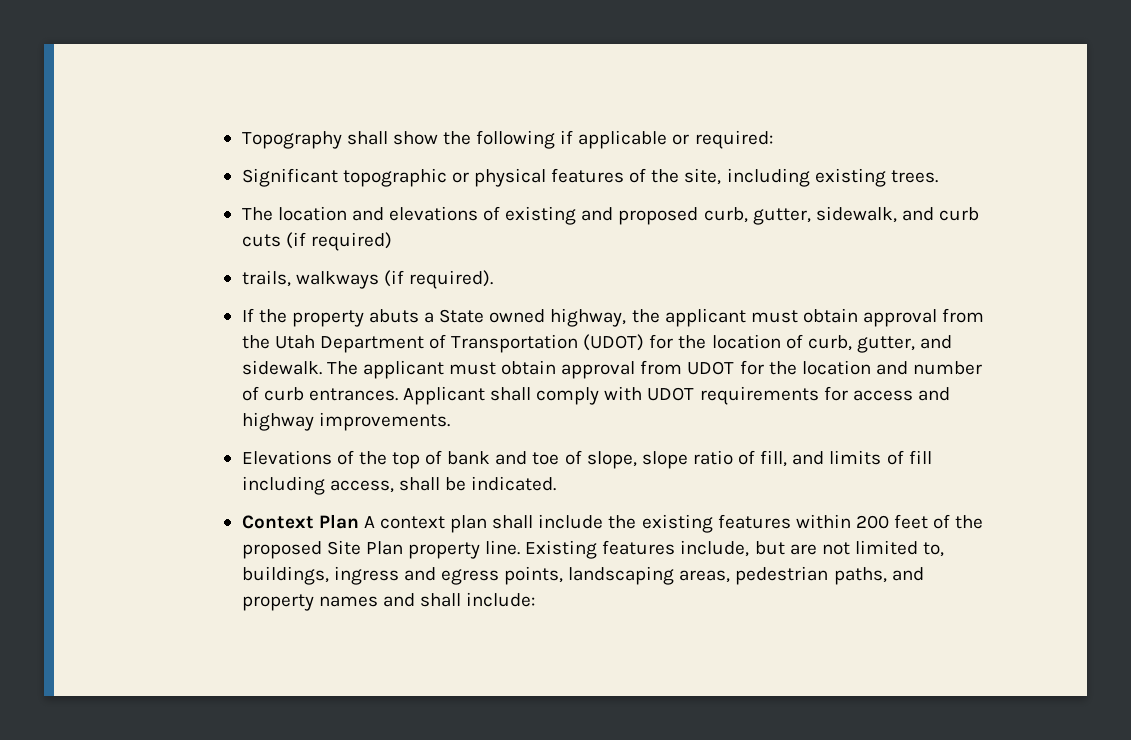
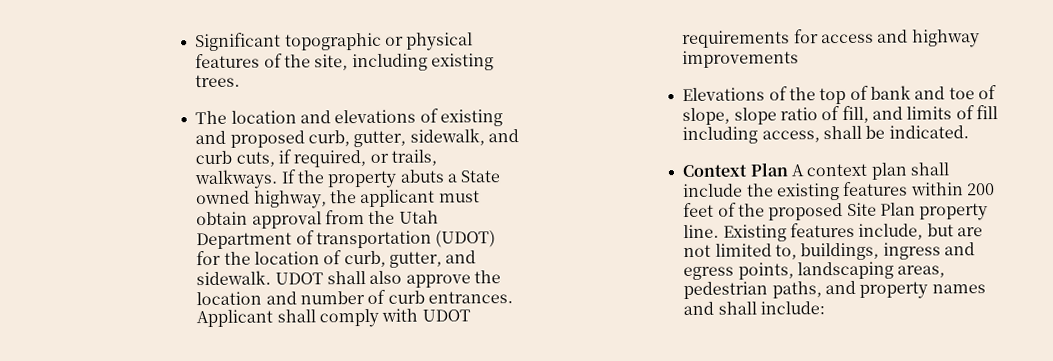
[241,130,773,149] Topography shall show the following if applicable or required: // -> (195, 42) none
[241,232,392,251] [241,270,493,289] cuts (if required) // trails, walkways (if required). // -> [235,149,438,168] [194,169,279,190] cuts, if required, or trails, walkways.
[451,334,579,353] Transportation -> [316,230,433,249] transportation
[326,360,764,379] The applicant must obtain approval from UDOT for -> [274,270,471,288] UDOT shall also approve
[318,412,450,431] improvements. -> [682,50,800,69] improvements

